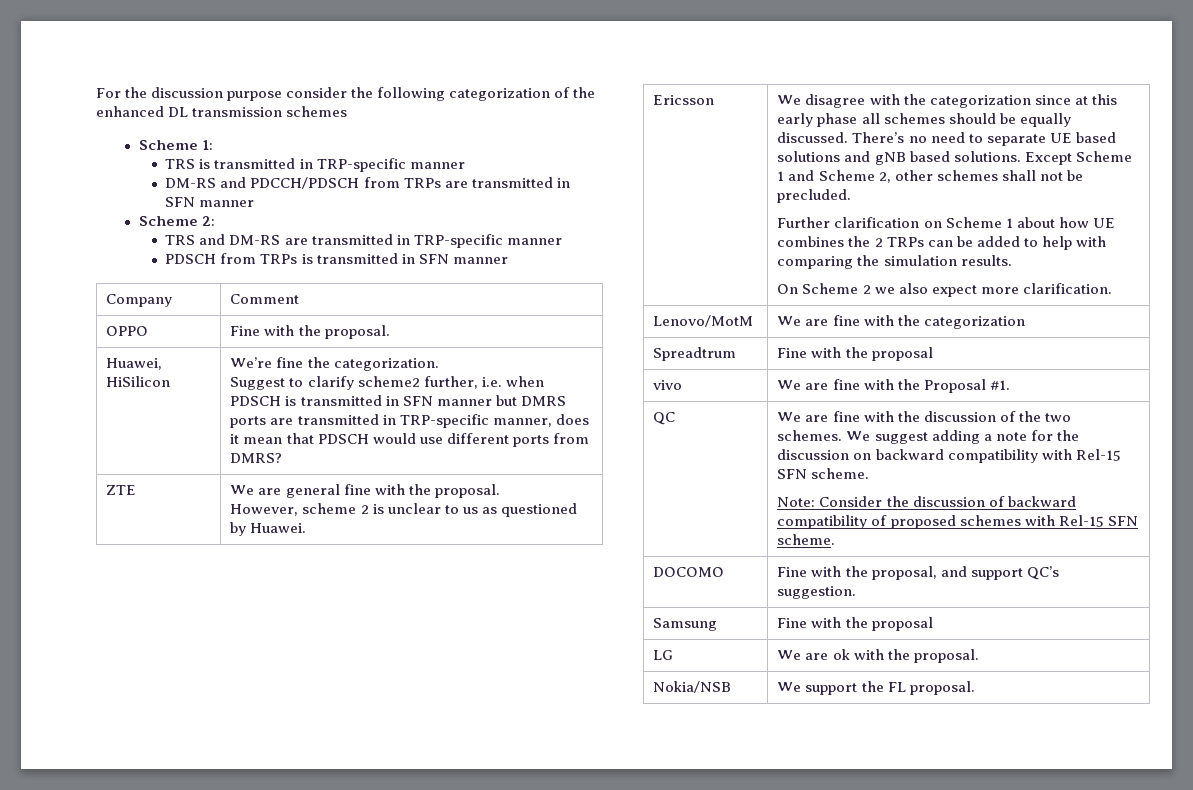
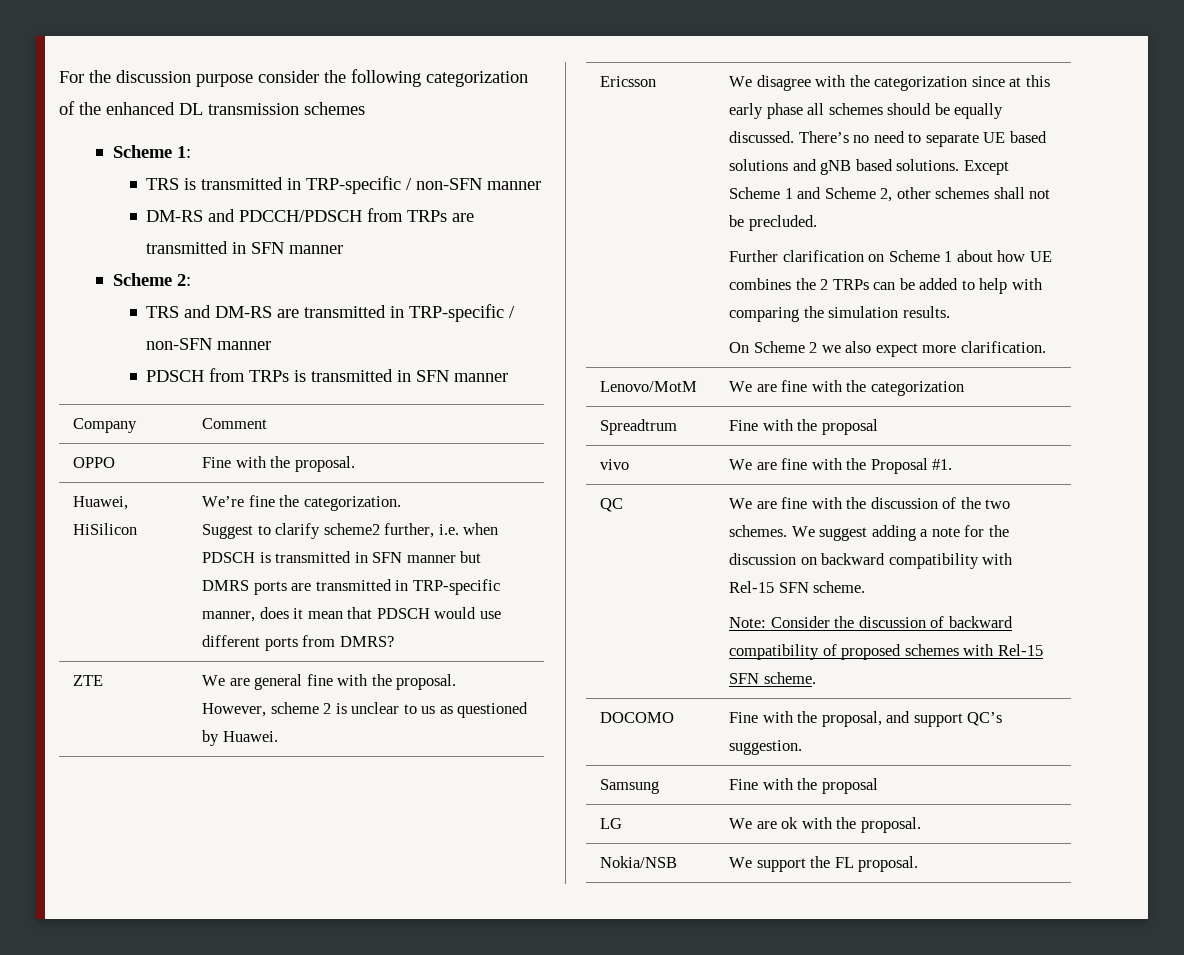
(406, 165) none -> [406,178,483,190] / non-SFN
(503, 241) none -> [509,306,516,318] [146,338,213,350] / non-SFN

